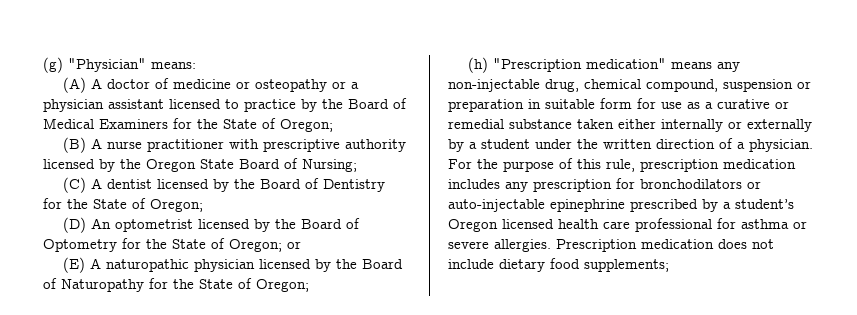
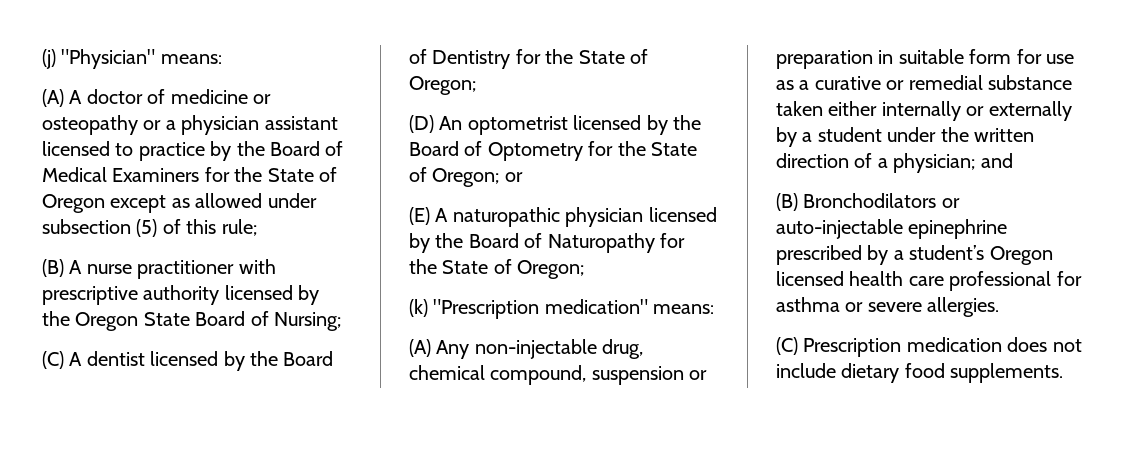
[43,57,63,73] (g) -> [42,49,56,69] (j)
[280,119,333,132] Oregon; -> [42,193,317,213] [42,219,257,237] Oregon except as allowed under subsection (5) of this rule;
[468,57,489,73] (h) -> [409,299,428,317] (k)
[671,62,741,72] means any -> [653,304,715,314] [409,339,470,359] means: // (A) Any
[749,139,813,152] [448,158,796,172] [448,178,742,192] physician. For the purpose of this rule, prescription medication includes any prescription for bronchodilators -> [893,153,1013,173] [776,193,937,211] physician; and // (B) Bronchodilators
(551, 245) none -> [776,337,798,355] // (C)
[584,259,669,272] supplements; -> [950,363,1064,383] supplements.

